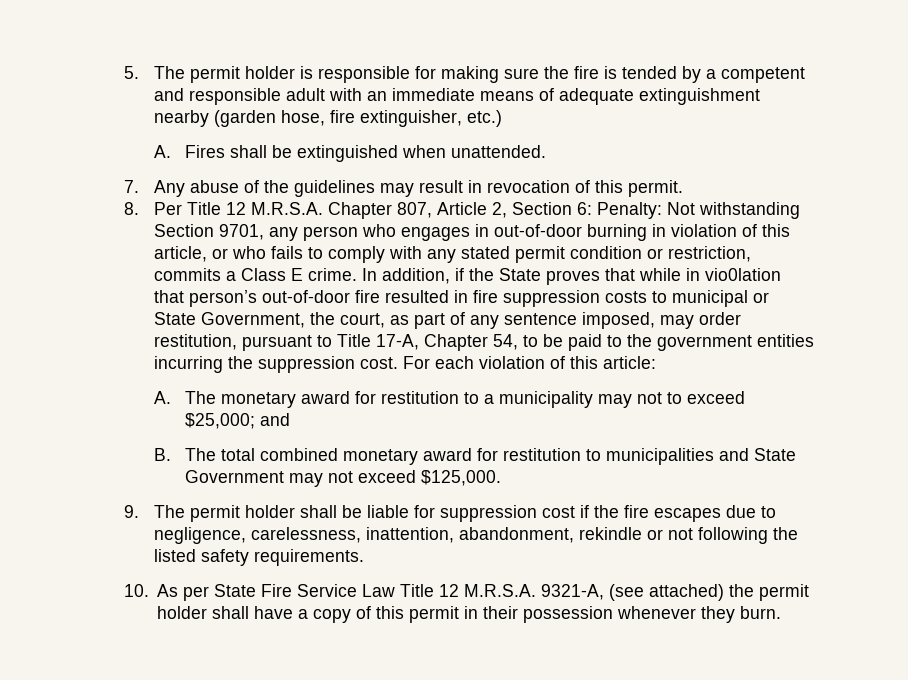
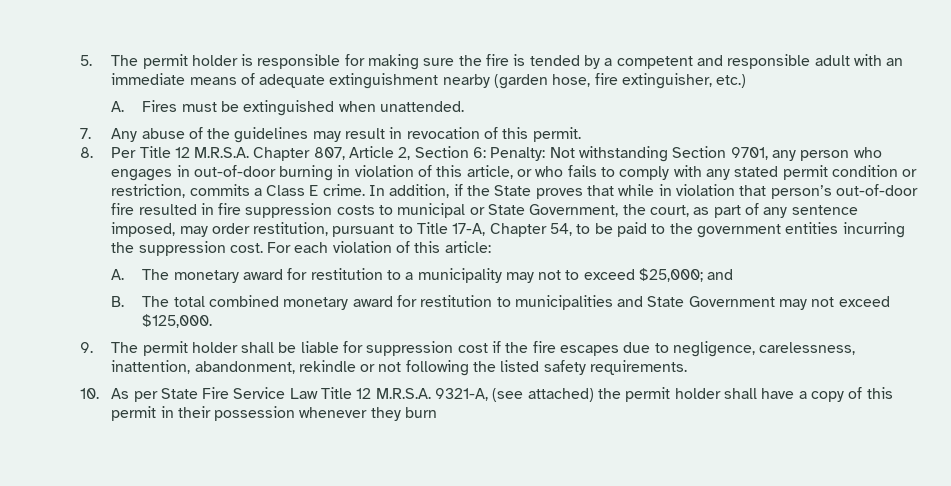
[230,145,268,158] shall -> [181,102,217,112] must
[705,268,782,281] vio0lation -> [675,184,735,196] violation
[740,606,782,619] burn. -> [405,407,438,418] burn

